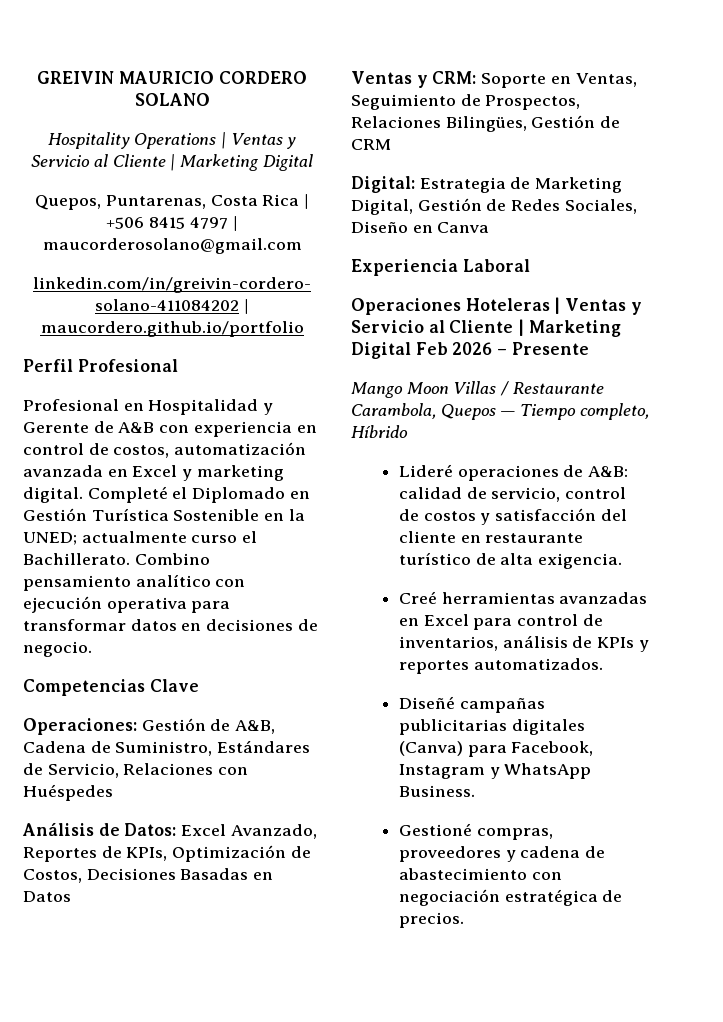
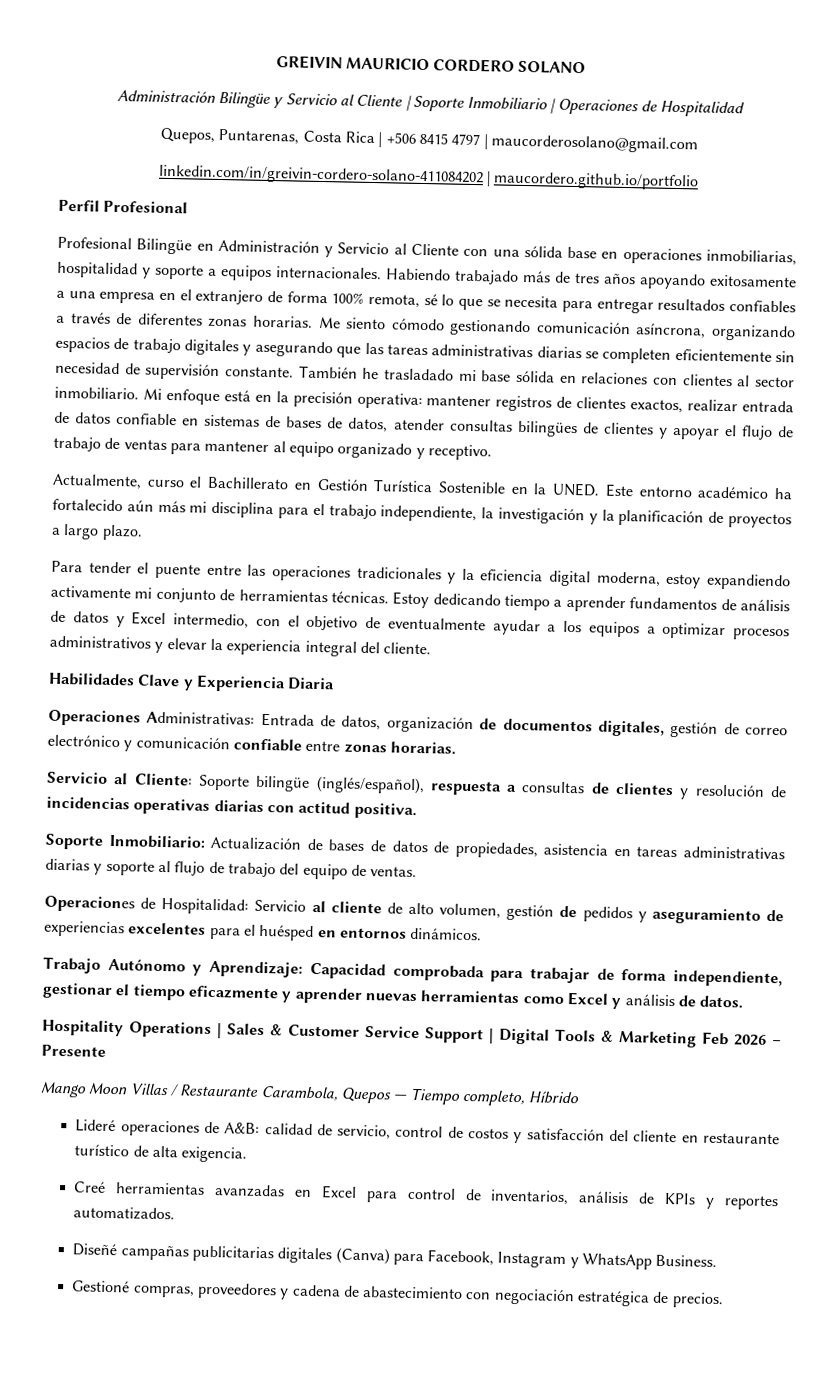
[47,132,297,149] [31,154,313,171] Hospitality Operations | Ventas y Servicio al Cliente | Marketing Digital -> [116,89,746,118] Administración Bilingüe y Servicio al Cliente | Soporte Inmobiliario | Operaciones de Hospitalidad
[123,399,274,415] [23,421,317,437] [23,442,307,458] [23,465,284,481] [23,486,286,503] en Hospitalidad y Gerente de A&B con experiencia en control de costos, automatización avanzada en Excel y marketing digital. Completé el Diplomado -> [136,238,798,266] [57,261,797,290] [56,289,796,314] [56,312,796,342] [55,336,795,364] [55,361,795,388] [54,386,795,414] [54,411,794,440] [53,436,492,461] [52,473,290,490] Bilingüe en Administración y Servicio al Cliente con una sólida base en operaciones inmobiliarias, hospitalidad y soporte a equipos internacionales. Habiendo trabajado más de tres años apoyando exitosamente a una empresa en el extranjero de forma 100% remota, sé lo que se necesita para entregar resultados confiables a través de diferentes zonas horarias. Me siento cómodo gestionando comunicación asíncrona, organizando espacios de trabajo digitales y asegurando que las tareas administrativas diarias se completen eficientemente sin necesidad de supervisión constante. También he trasladado mi base sólida en relaciones con clientes al sector inmobiliario. Mi enfoque está en la precisión operativa: mantener registros de clientes exactos, realizar entrada de datos confiable en sistemas de bases de datos, atender consultas bilingües de clientes y apoyar el flujo de trabajo de ventas para mantener al equipo organizado y receptivo. // Actualmente, curso el Bachillerato
[23,531,258,545] [23,553,210,565] [23,574,246,591] [23,596,231,613] [23,619,318,631] [23,641,92,657] [23,679,199,696] [23,718,276,735] [23,740,311,756] [23,763,249,778] [23,784,113,801] [22,822,317,839] [23,845,311,862] [23,868,274,883] [23,891,71,902] [351,71,637,88] [351,94,581,110] [351,115,621,132] [351,139,391,150] [351,176,623,193] [351,198,637,215] [351,221,490,233] [351,259,530,276] [351,297,642,315] [351,319,621,337] [351,342,411,359] UNED; actualmente curso el Bachillerato. Combino pensamiento analítico con ejecución operativa para transformar datos en decisiones de negocio. // Competencias Clave // Operaciones: Gestión de A&B, Cadena de Suministro, Estándares de Servicio, Relaciones con Huéspedes // Análisis de Datos: Excel Avanzado, Reportes de KPIs, Optimización de Costos, Decisiones Basadas en Datos // Ventas y CRM: Soporte en Ventas, Seguimiento de Prospectos, Relaciones Bilingües, Gestión de CRM // Digital: Estrategia de Marketing Digital, Gestión de Redes Sociales, Diseño en Canva // Experiencia Laboral // Operaciones Hoteleras | Ventas y Servicio al Cliente | Marketing Digital -> [552,482,792,500] [52,498,792,529] [51,523,143,541] [51,560,791,591] [50,585,791,613] [50,610,790,641] [49,635,432,657] [48,672,336,693] [48,709,789,738] [47,734,456,755] [47,771,787,800] [46,796,417,819] [45,833,785,860] [45,858,418,880] [44,895,784,925] [44,920,483,941] [43,956,784,988] [42,982,744,1010] [42,1019,697,1048] UNED. Este entorno académico ha fortalecido aún más mi disciplina para el trabajo independiente, la investigación y la planificación de proyectos a largo plazo. // Para tender el puente entre las operaciones tradicionales y la eficiencia digital moderna, estoy expandiendo activamente mi conjunto de herramientas técnicas. Estoy dedicando tiempo a aprender fundamentos de análisis de datos y Excel intermedio, con el objetivo de eventualmente ayudar a los equipos a optimizar procesos administrativos y elevar la experiencia integral del cliente. // Habilidades Clave y Experiencia Diaria // Operaciones Administrativas: Entrada de datos, organización de documentos digitales, gestión de correo electrónico y comunicación confiable entre zonas horarias. // Servicio al Cliente: Soporte bilingüe (inglés/español), respuesta a consultas de clientes y resolución de incidencias operativas diarias con actitud positiva. // Soporte Inmobiliario: Actualización de bases de datos de propiedades, asistencia en tareas administrativas diarias y soporte al flujo de trabajo del equipo de ventas. // Operaciones de Hospitalidad: Servicio al cliente de alto volumen, gestión de pedidos y aseguramiento de experiencias excelentes para el huésped en entornos dinámicos. // Trabajo Autónomo y Aprendizaje: Capacidad comprobada para trabajar de forma independiente, gestionar el tiempo eficazmente y aprender nuevas herramientas como Excel y análisis de datos. // Hospitality Operations | Sales & Customer Service Support | Digital Tools & Marketing

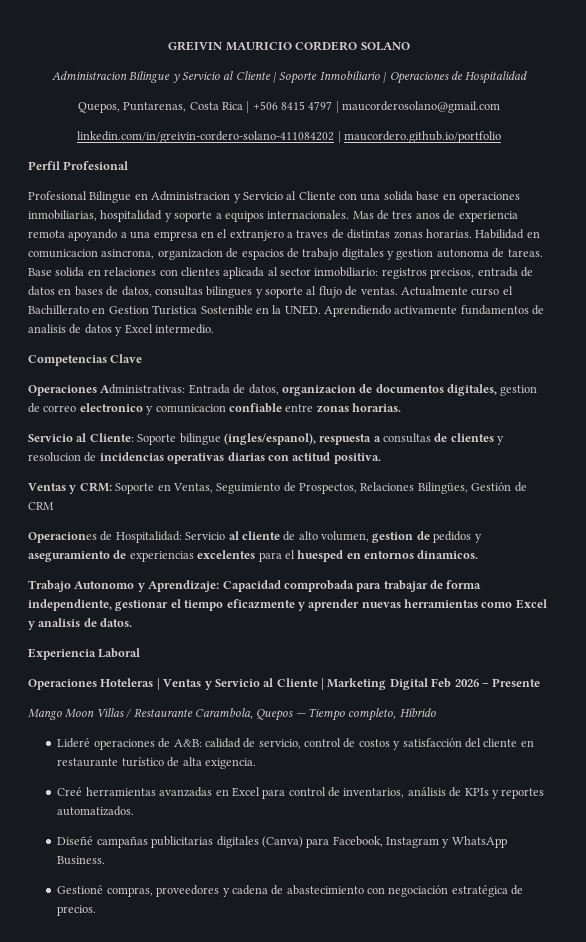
[116,89,271,108] Administración Bilingüe -> [51,71,171,83] Administracion Bilingue
[136,238,320,255] Bilingüe en Administración -> [89,191,231,203] Bilingue en Administracion
[523,245,563,258] sólida -> [383,191,413,201] solida
[386,268,797,290] Habiendo trabajado más de tres años apoyando exitosamente -> [352,210,518,222] [28,229,118,241] Mas de tres anos de experiencia remota apoyando
[267,290,796,314] [56,312,796,342] de forma 100% remota, sé lo que se necesita para entregar resultados confiables a través de diferentes zonas horarias. Me siento cómodo gestionando comunicación asíncrona, organizando -> [287,229,540,239] [28,248,239,260] a traves de distintas zonas horarias. Habilidad en comunicacion asincrona, organizacion de
[254,340,795,364] [55,361,555,383] asegurando que las tareas administrativas diarias se completen eficientemente sin necesidad de supervisión constante. También he trasladado mi base sólida -> [396,248,543,260] [28,267,85,277] gestion autonoma de tareas. Base solida
(733, 380) none -> [223,267,265,279] aplicada
[54,386,795,414] [54,411,794,440] [53,436,492,461] [52,473,142,490] inmobiliario. Mi enfoque está en la precisión operativa: mantener registros de clientes exactos, realizar entrada de datos confiable en sistemas de bases de datos, atender consultas bilingües de clientes y apoyar el flujo de trabajo de ventas para mantener al equipo organizado y receptivo. // Actualmente, -> [314,267,533,279] [28,286,468,298] inmobiliario: registros precisos, entrada de datos en bases de datos, consultas bilingues y soporte al flujo de ventas. Actualmente
[316,478,434,493] Gestión Turística -> [108,305,198,315] Gestion Turistica
[604,483,792,500] [52,498,792,529] [51,523,143,541] [51,560,791,591] [50,585,626,613] Este entorno académico ha fortalecido aún más mi disciplina para el trabajo independiente, la investigación y la planificación de proyectos a largo plazo. // Para tender el puente entre las operaciones tradicionales y la eficiencia digital moderna, estoy expandiendo activamente mi conjunto de herramientas técnicas. Estoy dedicando tiempo a aprender -> [324,305,458,317] Aprendiendo activamente
[740,599,791,612] análisis -> [28,324,66,333] analisis
[173,613,790,641] [49,635,432,657] [48,672,336,693] intermedio, con el objetivo de eventualmente ayudar a los equipos a optimizar procesos administrativos y elevar la experiencia integral del cliente. // Habilidades Clave y Experiencia Diaria -> [154,324,214,334] [28,354,143,366] intermedio. // Competencias Clave
[386,716,474,734] organización -> [281,385,356,396] organizacion
[670,721,719,738] gestión -> [500,385,538,396] gestion
[47,734,230,752] electrónico y comunicación -> [79,403,226,415] electronico y comunicacion
[255,775,425,795] bilingüe (inglés/español), -> [179,433,316,445] bilingue (ingles/espanol),
[694,784,765,797] resolución -> [28,452,81,462] resolucion
[45,833,785,860] [45,858,418,880] Soporte Inmobiliario: Actualización de bases de datos de propiedades, asistencia en tareas administrativas diarias y soporte al flujo de trabajo del equipo de ventas. -> [28,482,527,494] [28,502,54,510] Ventas y CRM: Soporte en Ventas, Seguimiento de Prospectos, Relaciones Bilingües, Gestión de CRM
[506,904,555,921] gestión -> [372,532,414,543] gestion
[258,924,315,941] huésped -> [297,550,344,562] huesped
[410,927,483,941] dinámicos. -> [417,550,479,559] dinamicos.
[107,958,186,972] Autónomo -> [74,581,135,589] Autonomo
[624,994,675,1007] análisis -> [38,618,81,627] analisis
[42,1019,697,1048] Hospitality Operations | Sales & Customer Service Support | Digital Tools & Marketing -> [28,648,141,660] [28,678,428,690] Experiencia Laboral // Operaciones Hoteleras | Ventas y Servicio al Cliente | Marketing Digital

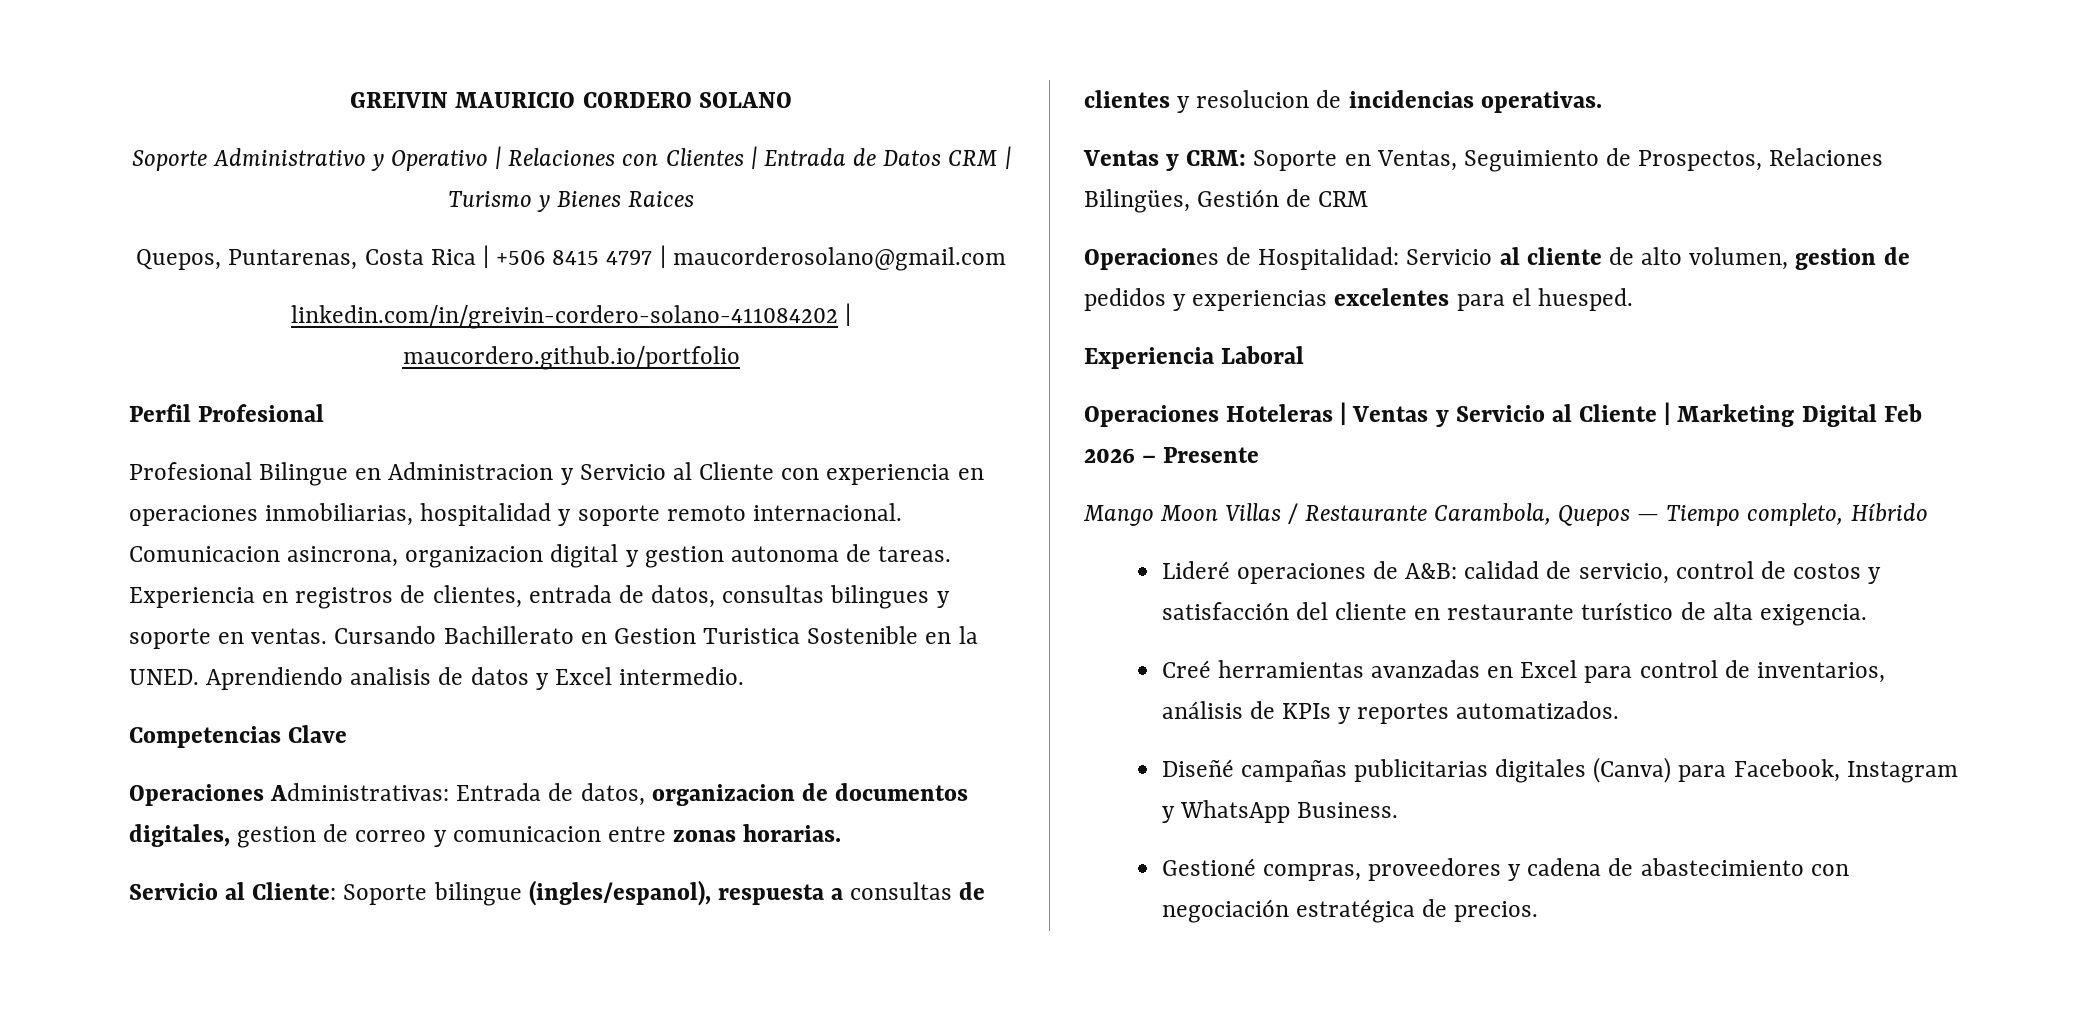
[51,71,528,84] Administracion Bilingue y Servicio al Cliente | Soporte Inmobiliario | Operaciones de Hospitalidad -> [131,146,1011,171] [447,191,695,212] Soporte Administrativo y Operativo | Relaciones con Clientes | Entrada de Datos CRM | Turismo y Bienes Raices
[360,191,440,201] una solida base -> [826,464,951,485] experiencia
[215,210,518,222] [28,229,540,241] [28,248,384,260] a equipos internacionales. Mas de tres anos de experiencia remota apoyando a una empresa en el extranjero a traves de distintas zonas horarias. Habilidad en comunicacion asincrona, organizacion de espacios de trabajo digitales -> [666,503,902,521] [129,544,619,568] remoto internacional. Comunicacion asincrona, organizacion digital
[28,267,533,279] [28,286,103,296] Base solida en relaciones con clientes aplicada al sector inmobiliario: registros precisos, entrada de datos en bases -> [129,585,612,609] Experiencia en registros de clientes, entrada
[306,286,513,298] al flujo de ventas. Actualmente curso el -> [218,626,437,644] en ventas. Cursando
[394,305,545,315] activamente fundamentos de -> (344, 678) none
[79,403,143,412] electronico -> (427, 836) none
[228,403,282,413] confiable -> (601, 834) none
[167,452,381,464] operativas diarias con actitud positiva. -> [1480,91,1602,113] operativas.
[28,550,127,562] aseguramiento de -> (1187, 302) none
[297,550,479,562] [28,580,482,592] [28,599,547,611] [28,618,133,630] huesped en entornos dinamicos. // Trabajo Autonomo y Aprendizaje: Capacidad comprobada para trabajar de forma independiente, gestionar el tiempo eficazmente y aprender nuevas herramientas como Excel y analisis de datos. -> [1537,288,1633,311] huesped.

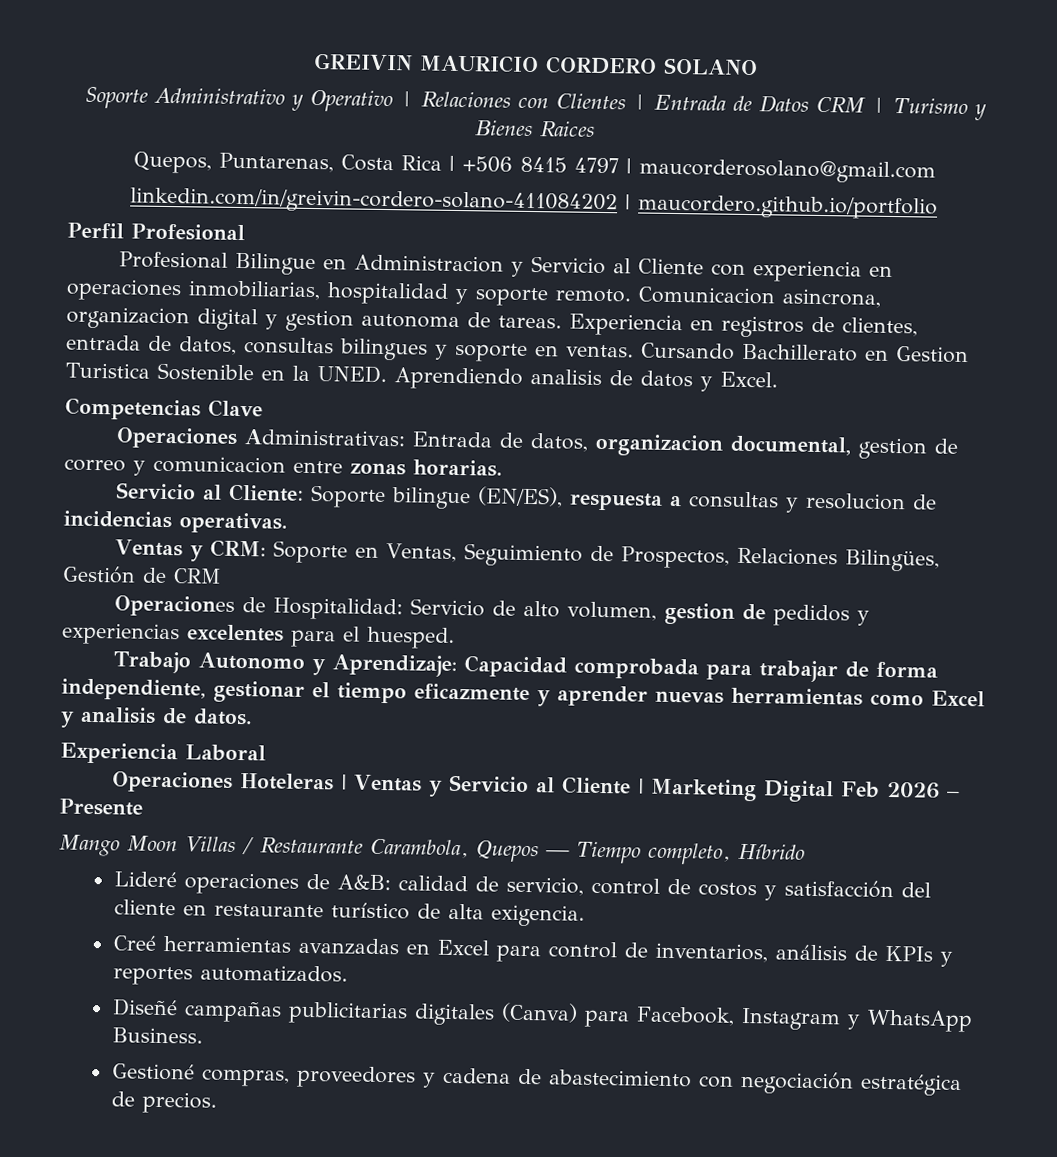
[666,503,902,521] remoto internacional. -> [555,288,631,303] remoto.
[554,667,745,685] Excel intermedio. -> [719,371,778,388] Excel.
[801,783,969,801] [129,824,230,847] de documentos digitales, -> [730,435,852,456] documental,
[528,880,711,906] (ingles/espanol), -> [477,486,564,508] (EN/ES),
[959,882,986,900] [1084,90,1170,108] de clientes -> (780, 500) none
[1499,247,1602,265] al cliente -> (486, 607) none
(1633, 299) none -> [113,651,939,683] [61,678,985,707] [60,706,253,728] // Trabajo Autonomo y Aprendizaje: Capacidad comprobada para trabajar de forma independiente, gestionar el tiempo eficazmente y aprender nuevas herramientas como Excel y analisis de datos.

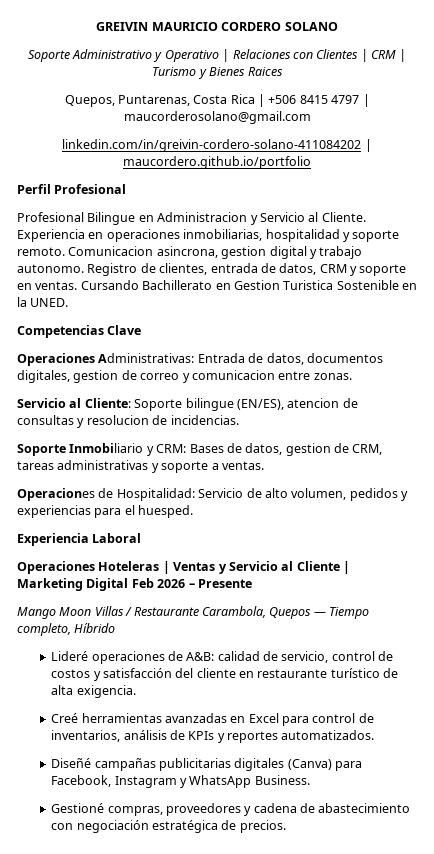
[653,94,809,113] Entrada de Datos -> (368, 55) none
[638,258,863,283] Cliente con experiencia -> [321,212,366,222] [17,229,85,242] Cliente. Experiencia
[66,306,190,330] organizacion -> [221,246,267,259] gestion
[285,309,804,338] gestion autonoma de tareas. Experiencia en registros -> [319,246,363,259] [17,263,138,276] trabajo autonomo. Registro
[244,337,428,361] consultas bilingues -> [319,264,347,273] CRM
[393,367,778,392] Aprendiendo analisis de datos y Excel. -> (69, 302) none
[595,433,852,457] organizacion documental, -> [306,353,383,363] [17,370,70,383] documentos digitales,
[350,459,503,477] zonas horarias. -> [313,373,352,380] zonas.
[569,492,683,511] respuesta a -> [287,398,358,408] atencion de
[63,510,288,534] [115,539,941,572] [62,565,222,584] incidencias operativas. // Ventas y CRM: Soporte en Ventas, Seguimiento de Prospectos, Relaciones Bilingües, Gestión de CRM -> [170,415,239,425] [17,443,383,456] [17,460,264,473] incidencias. // Soporte Inmobiliario y CRM: Bases de datos, gestion de CRM, tareas administrativas y soporte a ventas.
[664,602,767,625] gestion de -> (347, 494) none
[187,624,284,642] excelentes -> (91, 511) none
[113,651,939,683] [61,678,985,707] [60,706,253,728] // Trabajo Autonomo y Aprendizaje: Capacidad comprobada para trabajar de forma independiente, gestionar el tiempo eficazmente y aprender nuevas herramientas como Excel y analisis de datos. -> (194, 511) none

